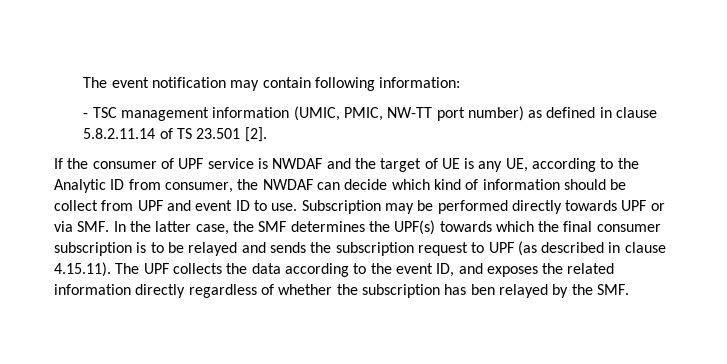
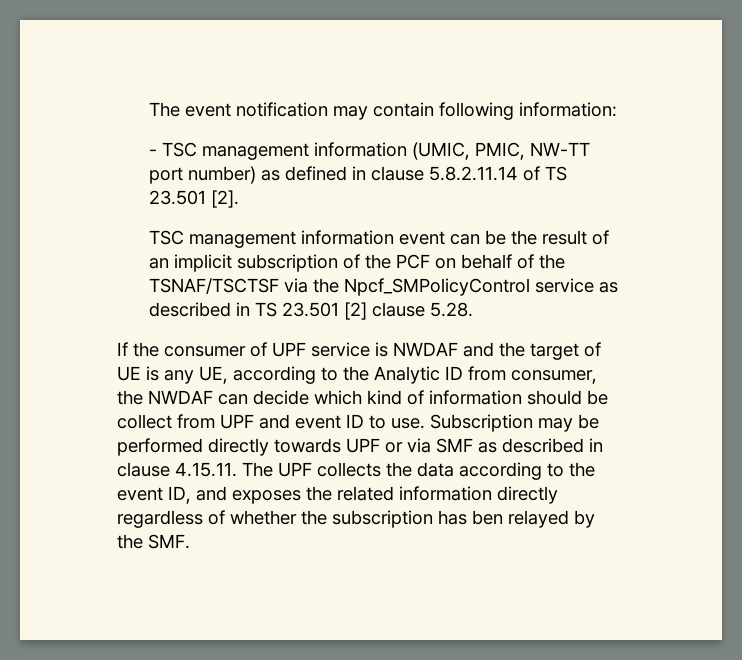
(267, 134) none -> [148,230,609,248] [148,254,565,272] [148,278,618,296] [148,302,473,320] // TSC management information event can be the result of an implicit subscription of the PCF on behalf of the TSNAF/TSCTSF via the Npcf_SMPolicyControl service as described in TS 23.501 [2] clause 5.28.
[77,220,661,235] [54,241,537,256] SMF. In the latter case, the SMF determines the UPF(s) towards which the final consumer subscription is to be relayed and sends the subscription request to UPF (as -> [436,438,497,453] SMF as
[54,262,111,277] 4.15.11). -> [175,462,237,477] 4.15.11.

